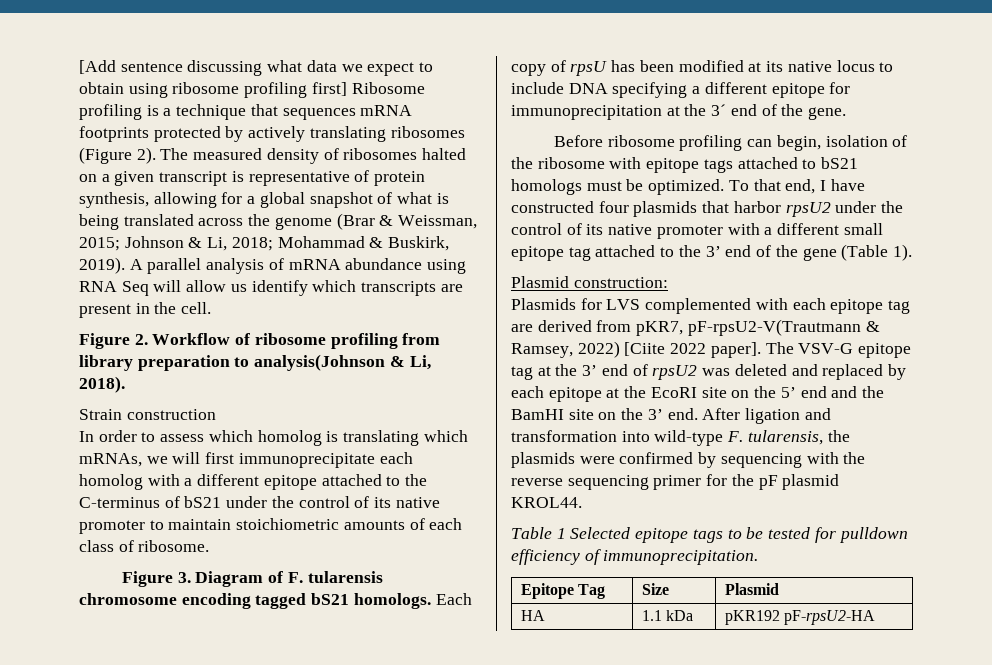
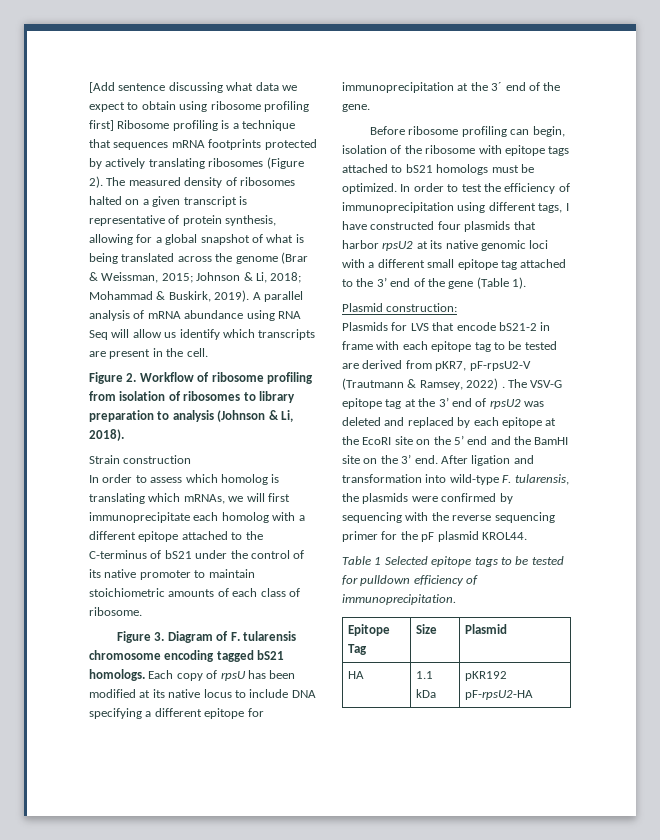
(441, 339) none -> [119,391,256,401] isolation of ribosomes to
[254,354,386,371] analysis(Johnson -> [172,410,266,422] analysis (Johnson
[728,179,816,194] To that end, -> [400,183,570,194] [342,202,563,213] In order to test the efficiency of immunoprecipitation using different tags,
[835,201,904,213] [511,223,723,239] under the control of its native promoter -> [416,240,549,251] at its native genomic loci
[645,298,752,314] complemented -> [432,322,551,331] [342,341,373,350] that encode bS21-2 in frame
(911, 307) none -> [493,341,557,350] to be tested
[687,319,861,336] pF-rpsU2-V(Trautmann -> [469,361,531,371] [342,378,404,390] pF-rpsU2-V (Trautmann
[624,342,761,358] [Ciite 2022 paper]. -> [501,386,505,388] .

